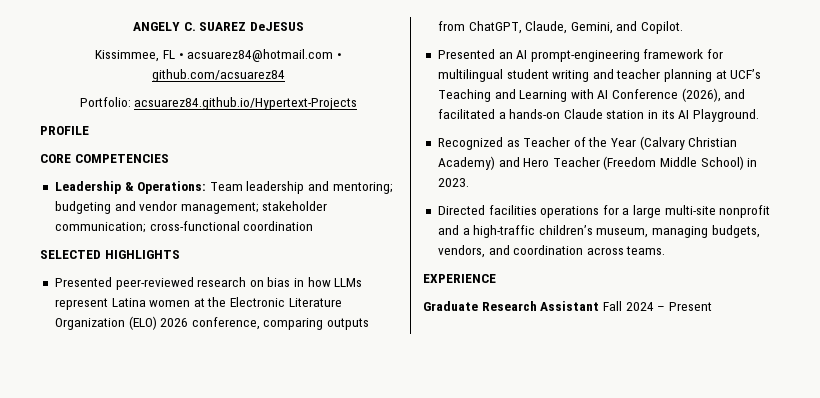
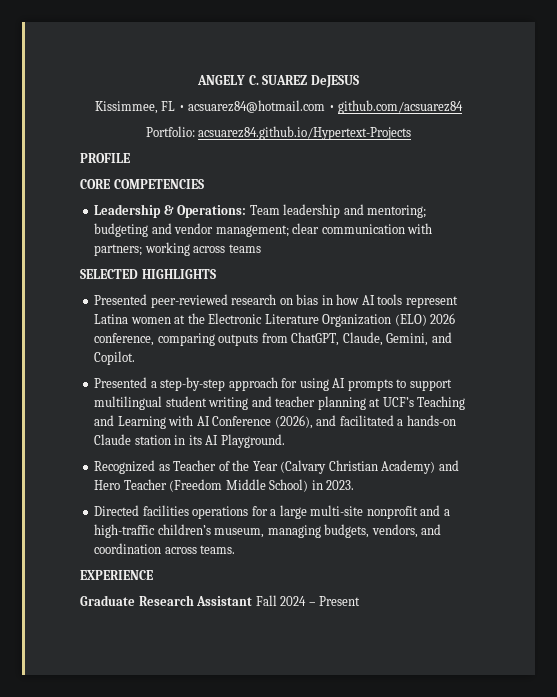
[262,201,328,211] [54,221,314,233] stakeholder communication; cross-functional coordination -> [292,223,433,234] [94,242,261,256] clear communication with partners; working across teams
[334,278,363,287] LLMs -> [361,294,403,305] AI tools
[498,49,724,62] an AI prompt-engineering framework for -> [150,377,452,391] a step-by-step approach for using AI prompts to support

